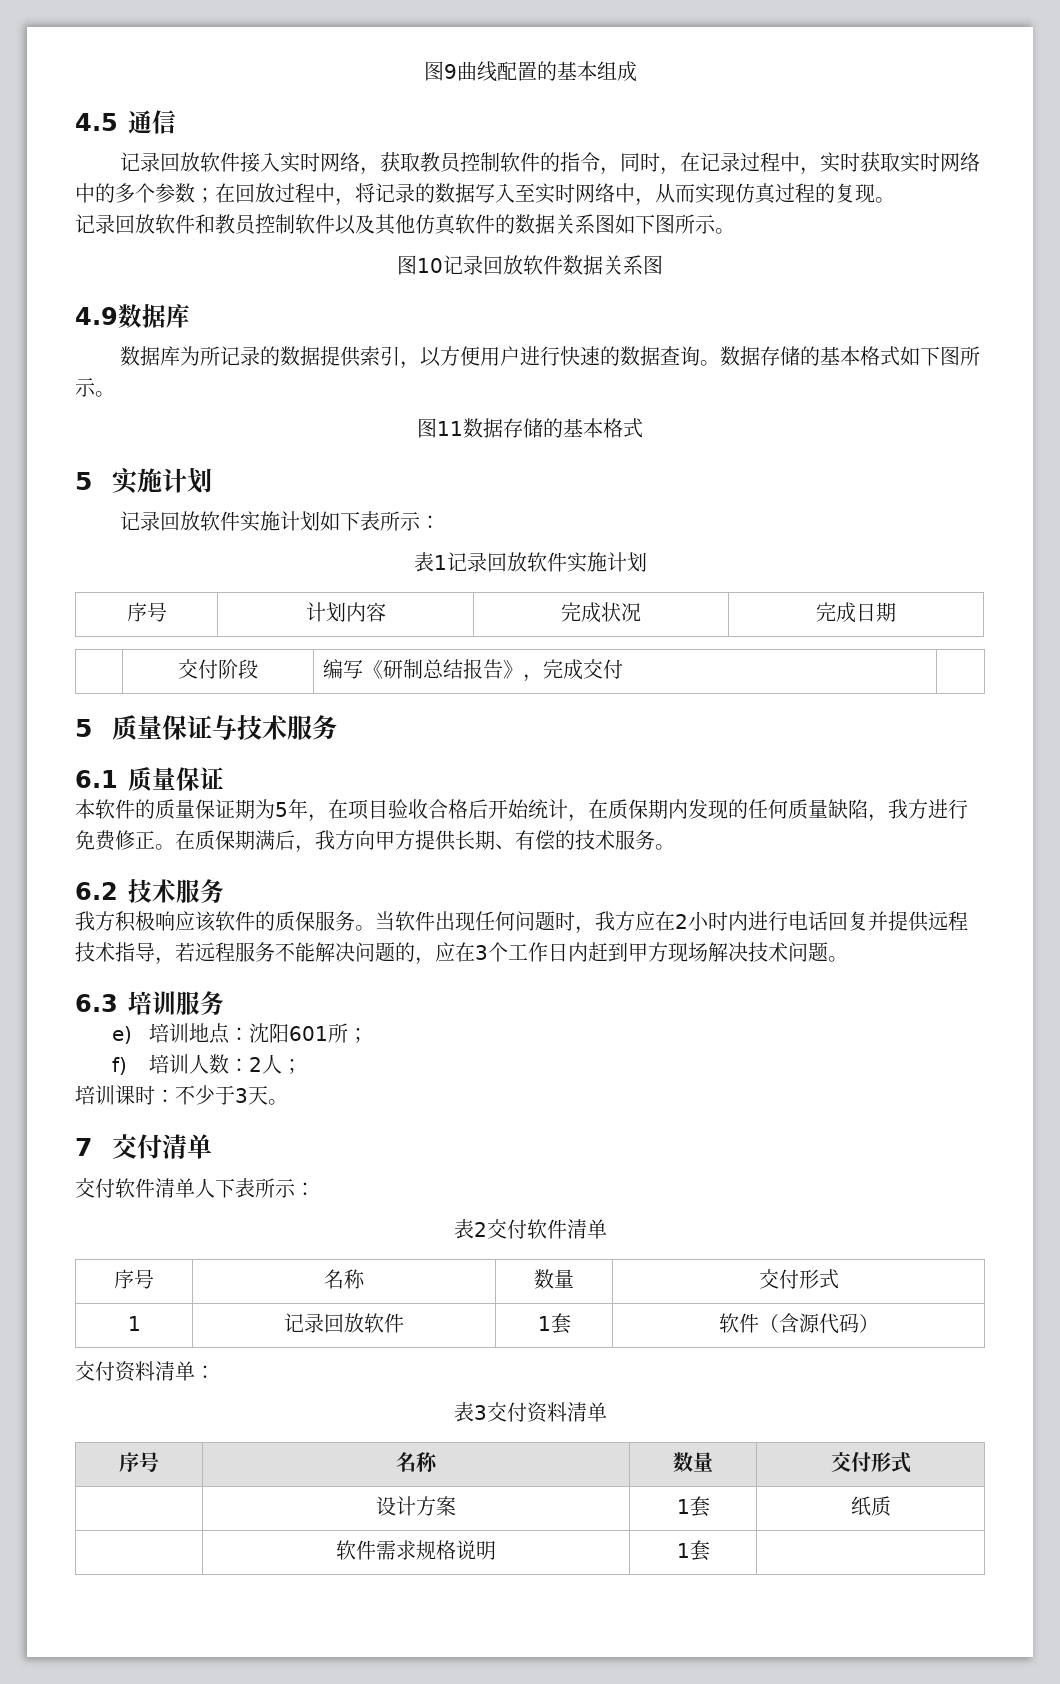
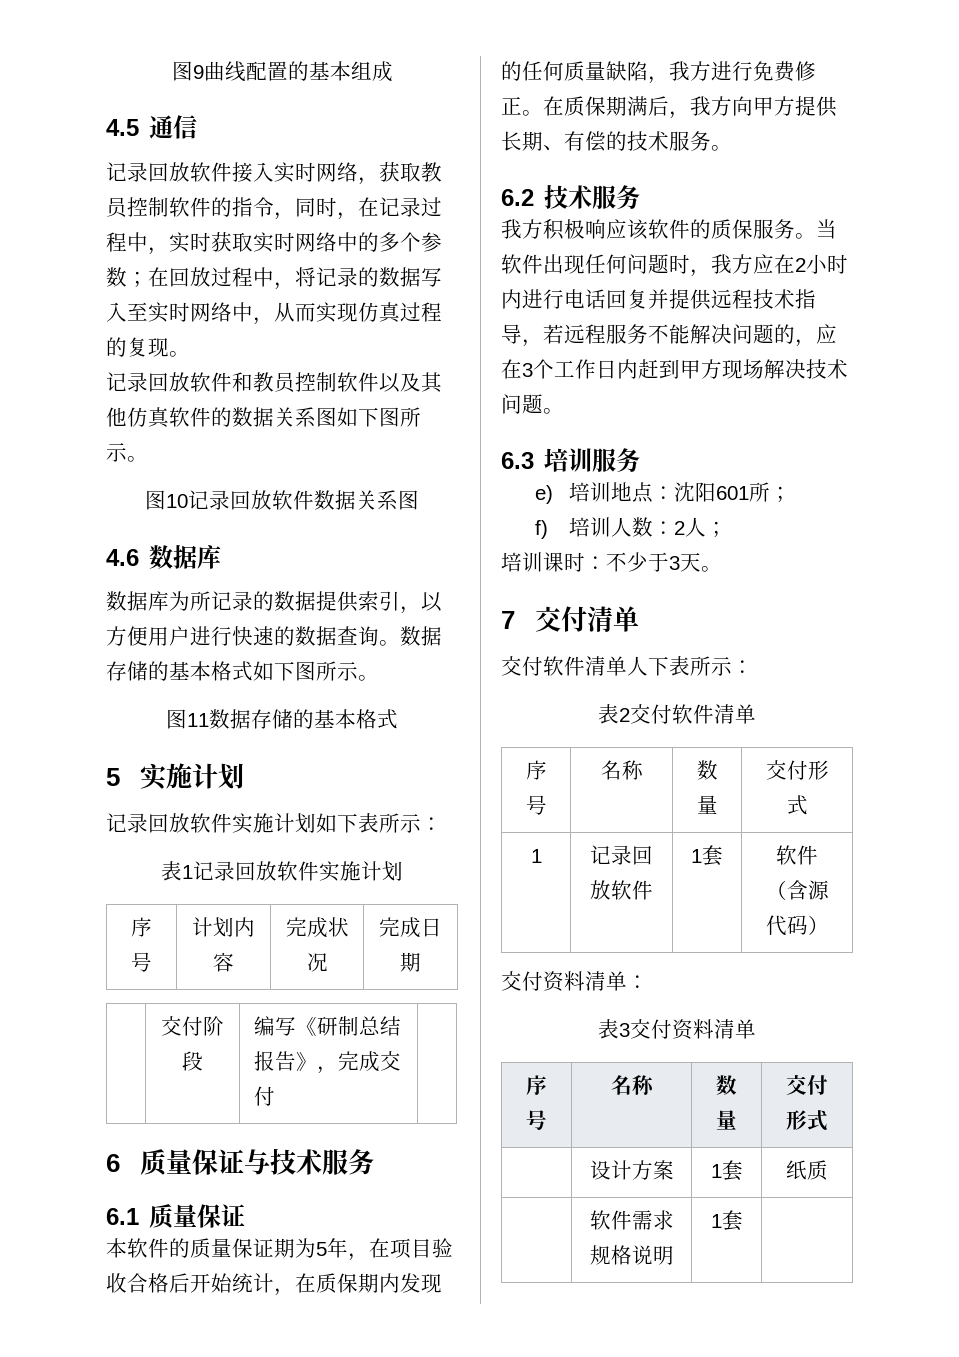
[75,307,118,325] 4.9 -> [106,549,139,566] 4.6
[75,719,92,737] 5 -> [106,1154,120,1172] 6

